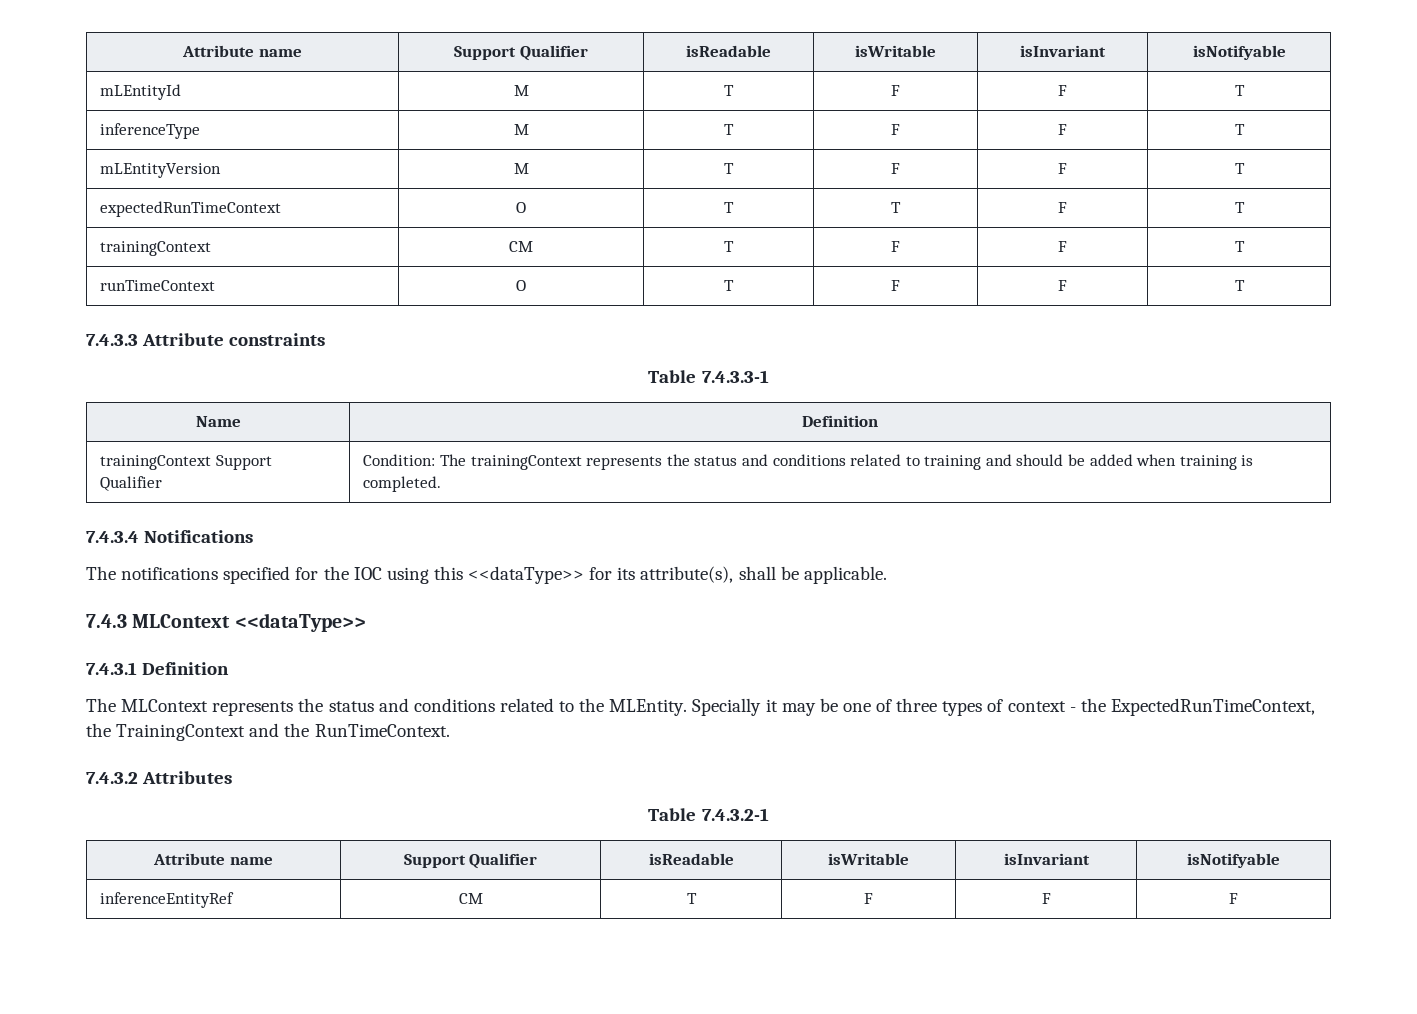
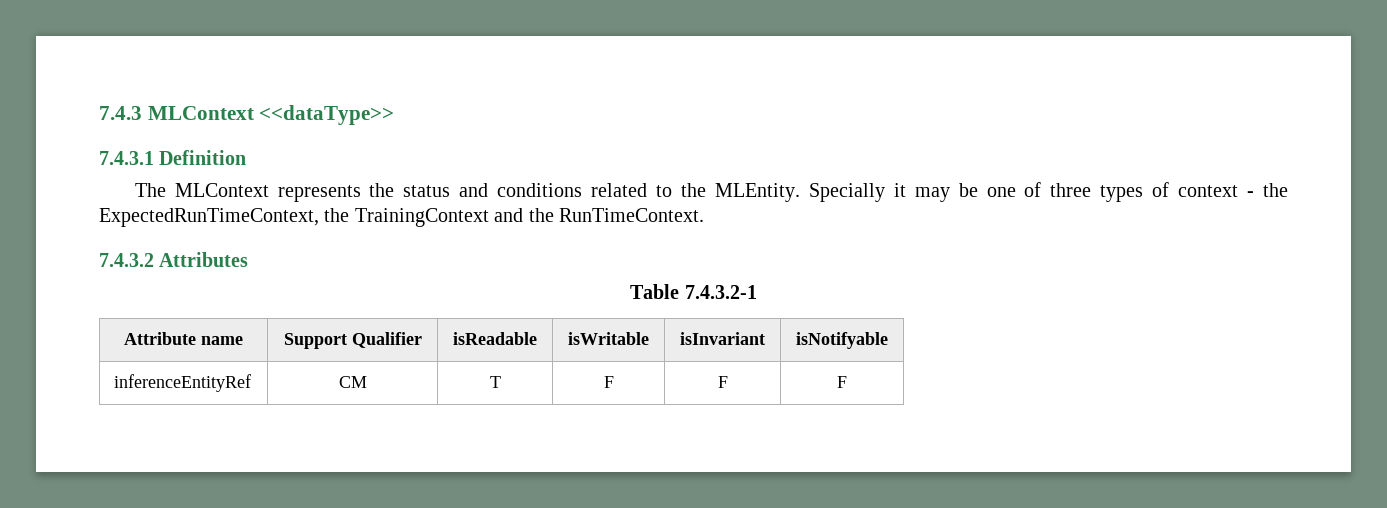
[182,45,302,57] [454,45,588,61] [686,45,771,57] [855,45,936,57] [1020,45,1106,57] [1192,45,1286,60] [100,84,182,100] [513,85,529,96] [724,85,734,96] [891,85,900,96] [1058,85,1067,96] [1234,85,1245,96] [100,123,201,139] [513,124,529,135] [724,124,734,135] [891,124,900,135] [1058,124,1067,135] [1234,124,1245,135] [100,163,222,178] [513,163,529,174] [724,163,734,174] [891,163,900,174] [1058,163,1067,174] [1234,163,1245,174] [100,201,282,217] [516,202,526,213] [724,202,734,213] [891,202,901,213] [1058,202,1067,213] [1234,202,1245,213] [100,241,212,256] [509,241,533,252] [724,241,734,252] [891,241,900,252] [1058,241,1067,252] [1234,241,1245,252] [100,280,216,291] [516,280,526,291] [724,280,734,291] [891,280,900,291] [1058,280,1067,291] [1234,280,1245,291] [86,333,326,346] [648,370,769,383] [195,416,241,427] [802,415,879,427] [100,455,272,470] [100,476,163,491] [363,454,1254,470] [363,476,442,492] [86,530,254,543] [86,566,887,584] Attribute name | Support Qualifier | isReadable | isWritable | isInvariant | isNotifyable // mLEntityId | M | T | F | F | T // inferenceType | M | T | F | F | T // mLEntityVersion | M | T | F | F | T // expectedRunTimeContext | O | T | T | F | T // trainingContext | CM | T | F | F | T // runTimeContext | O | T | F | F | T // 7.4.3.3 Attribute constraints // Table 7.4.3.3-1 // Name | Definition // trainingContext Support Qualifier | Condition: The trainingContext represents the status and conditions related to training and should be added when training is completed. // 7.4.3.4 Notifications // The notifications specified for the IOC using this <<dataType>> for its attribute(s), shall be applicable. // -> (99, 113) none

